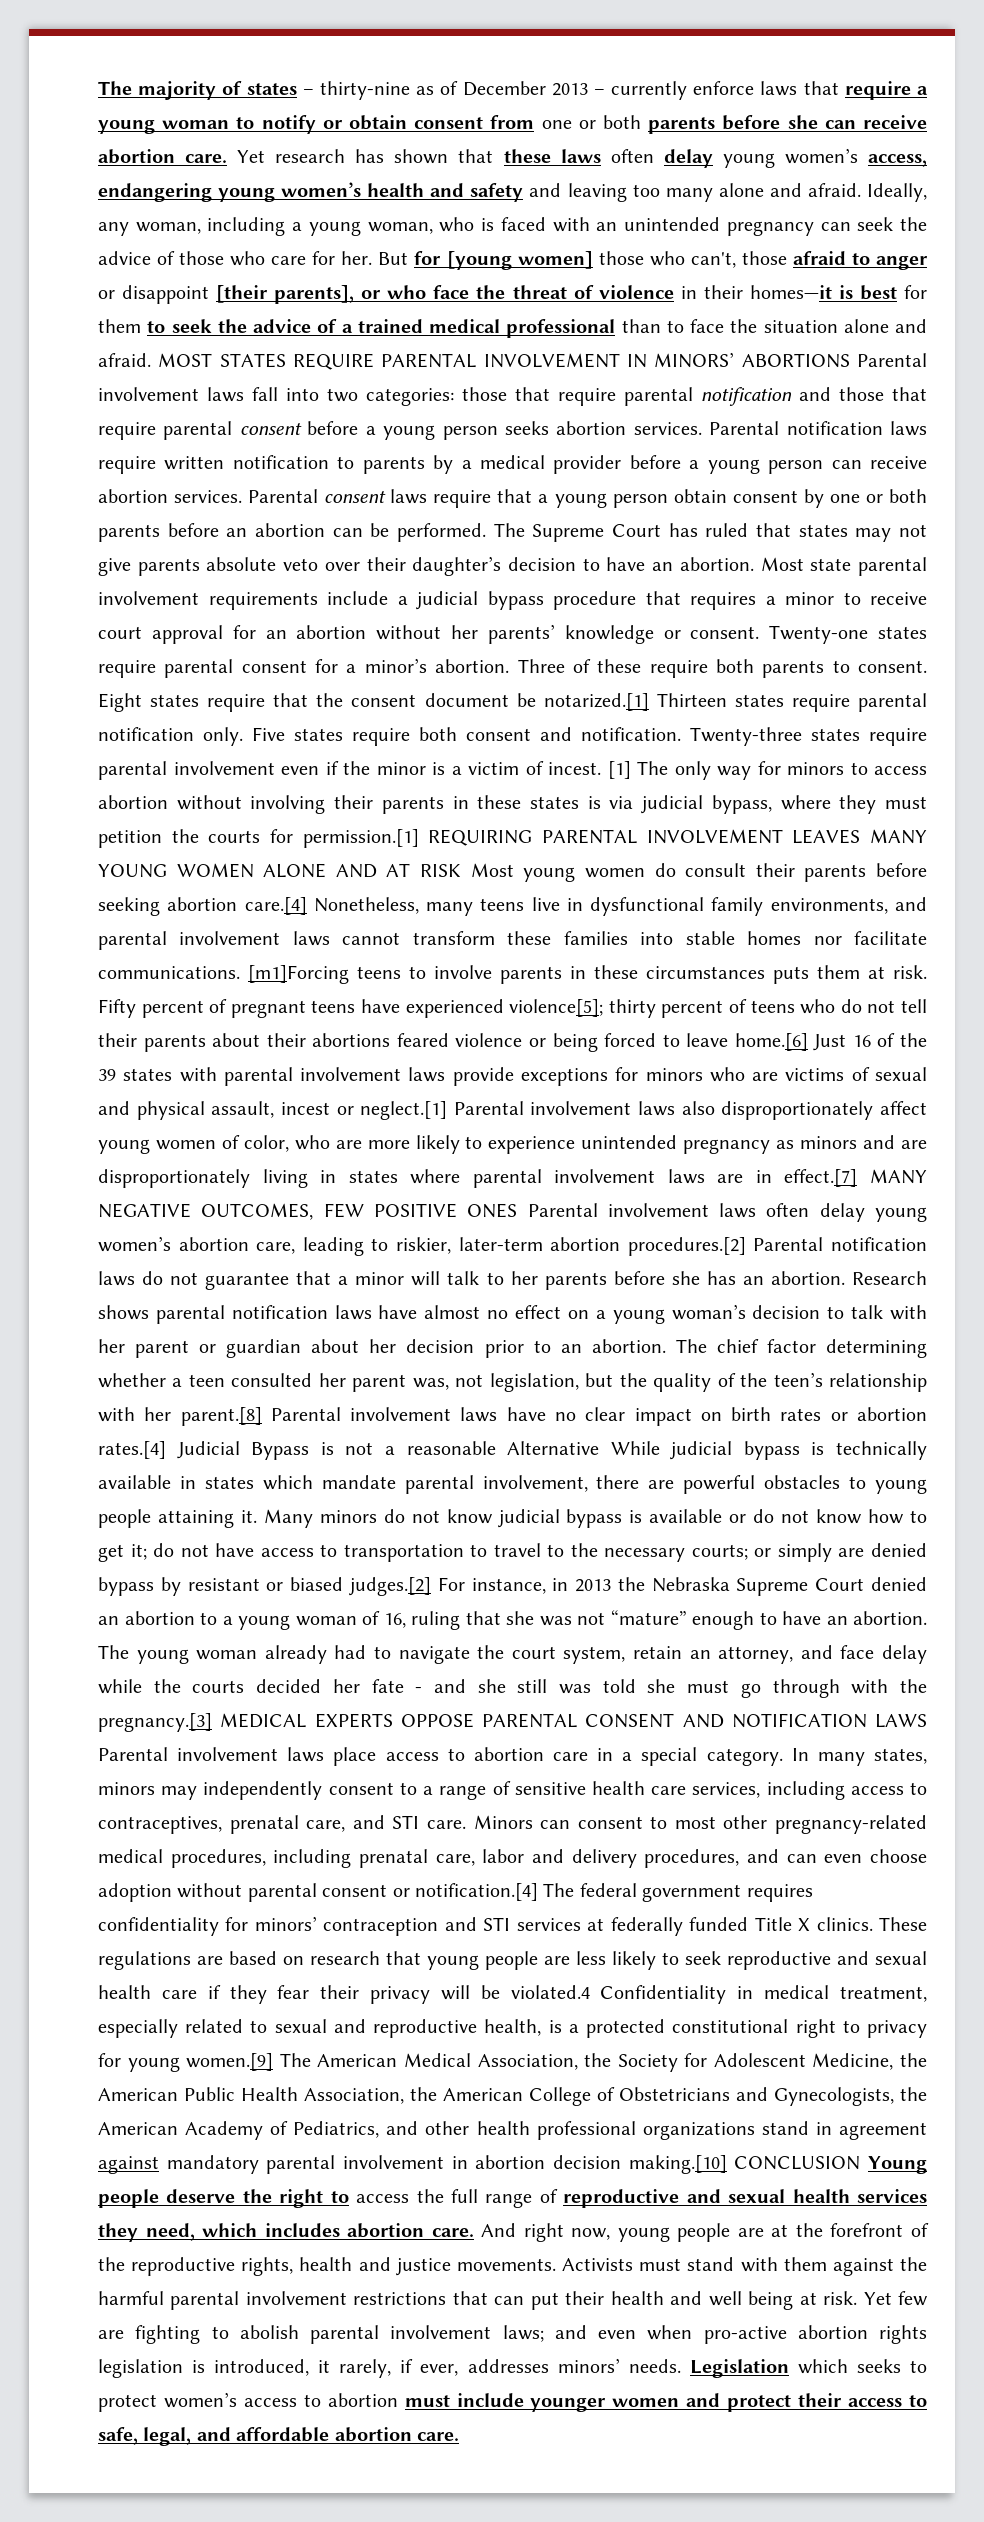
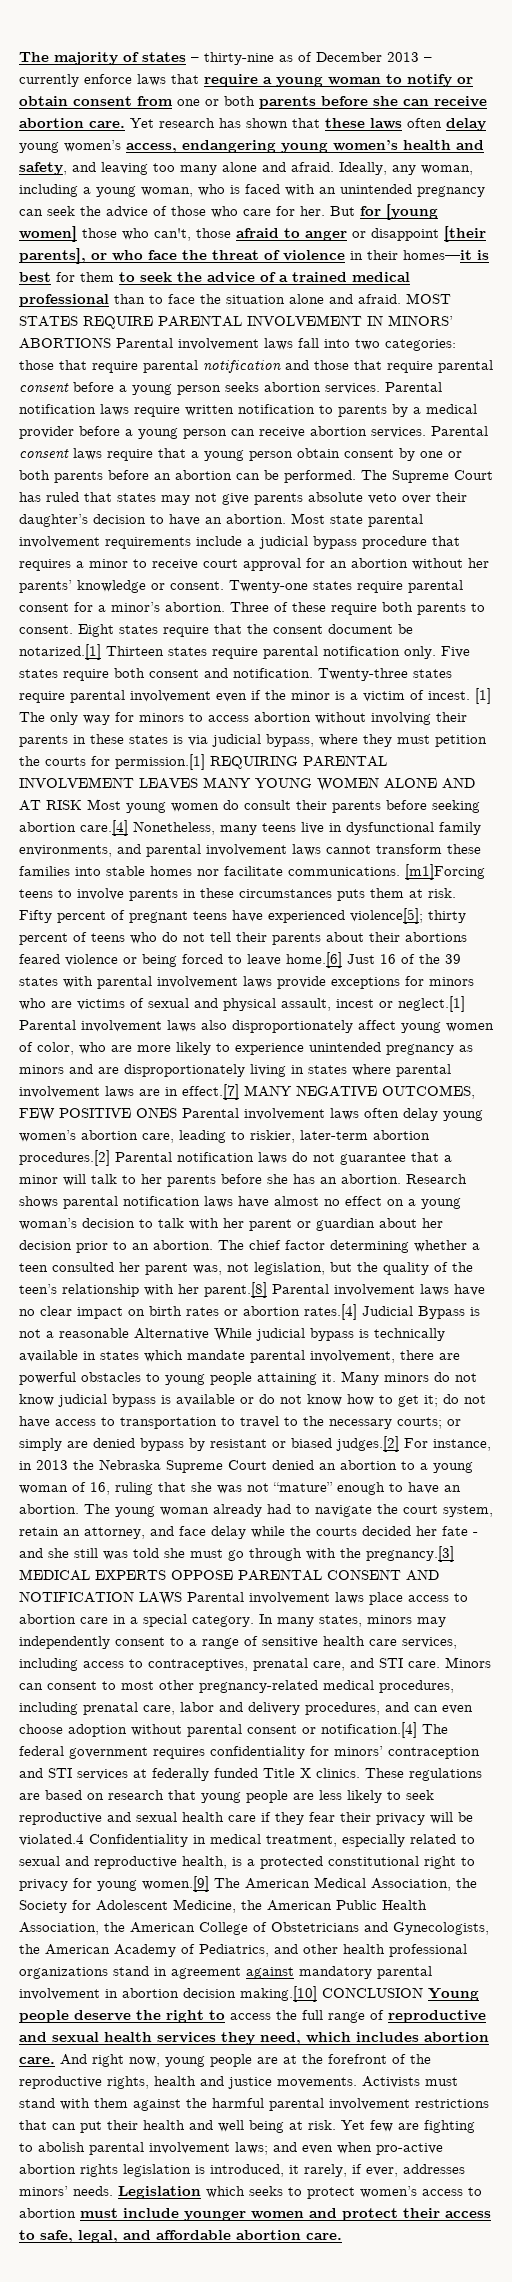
[470,183,524,202] safety -> [19,162,67,175] safety,

